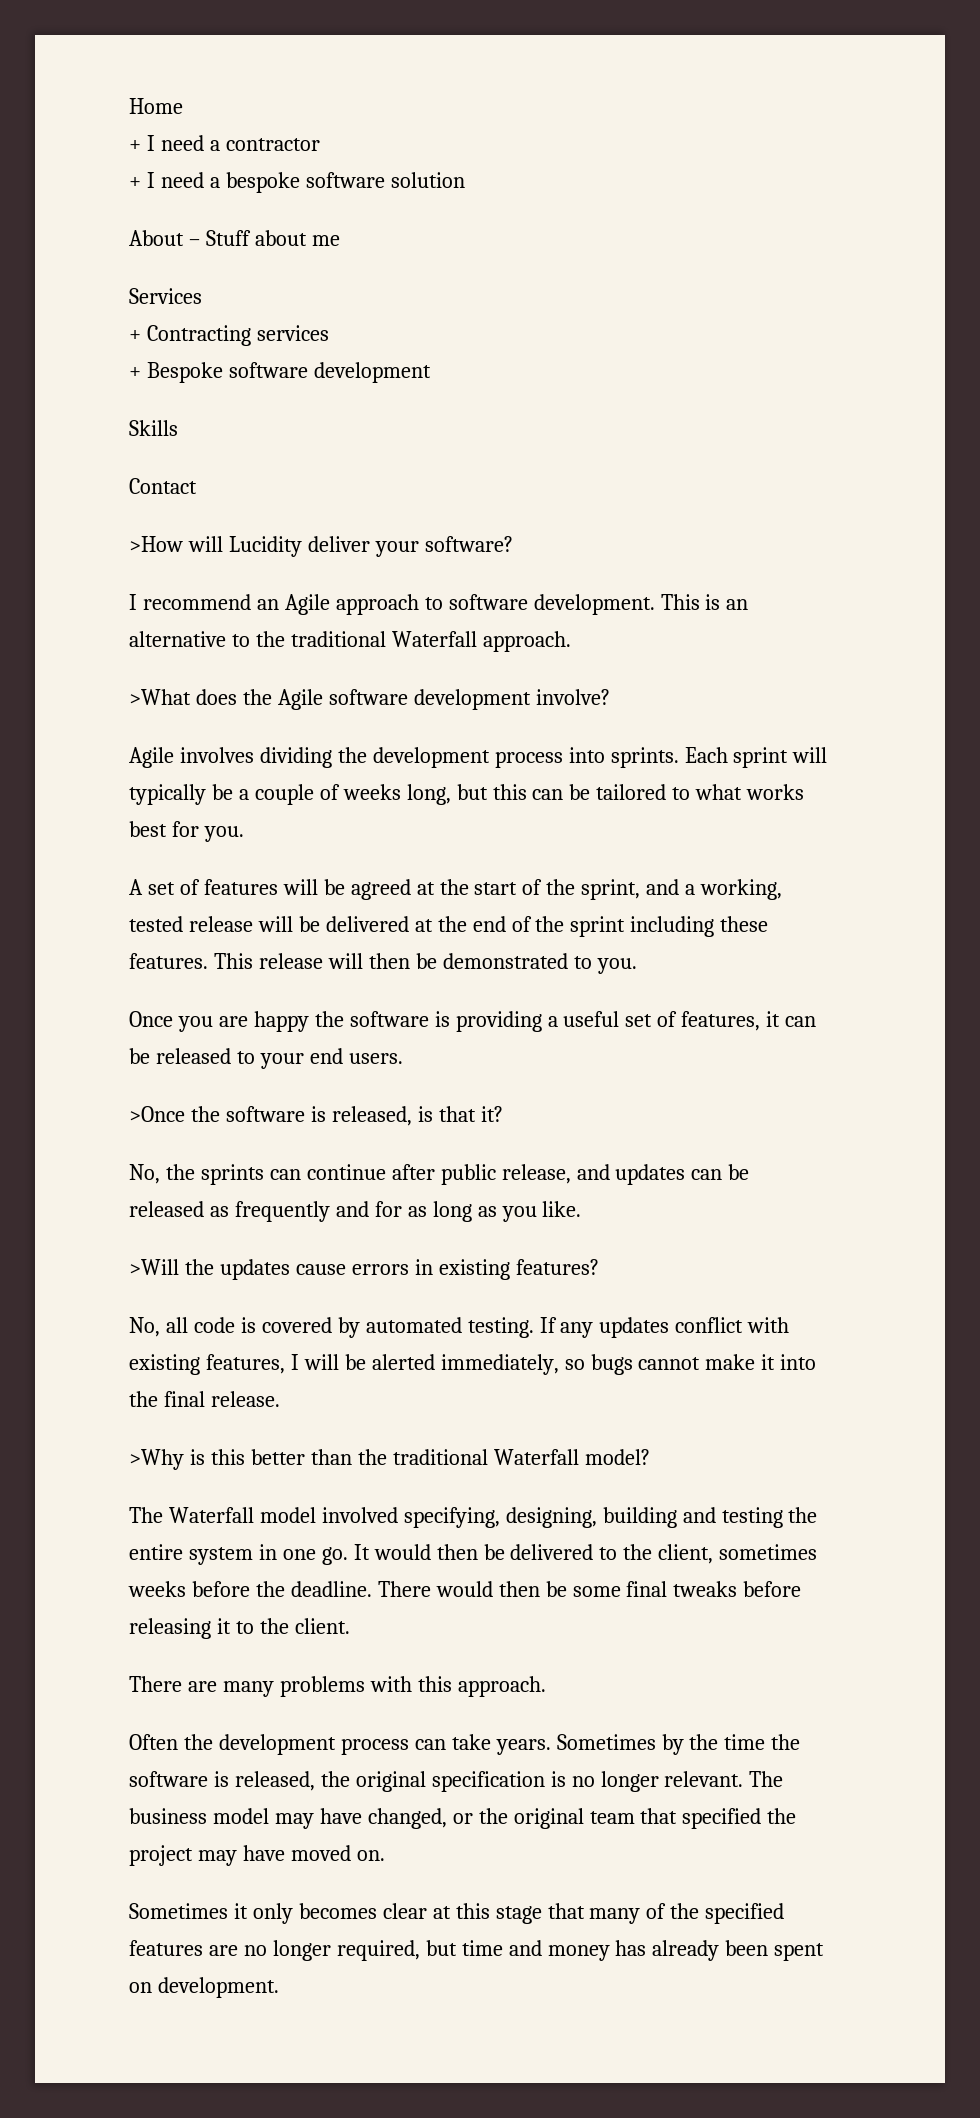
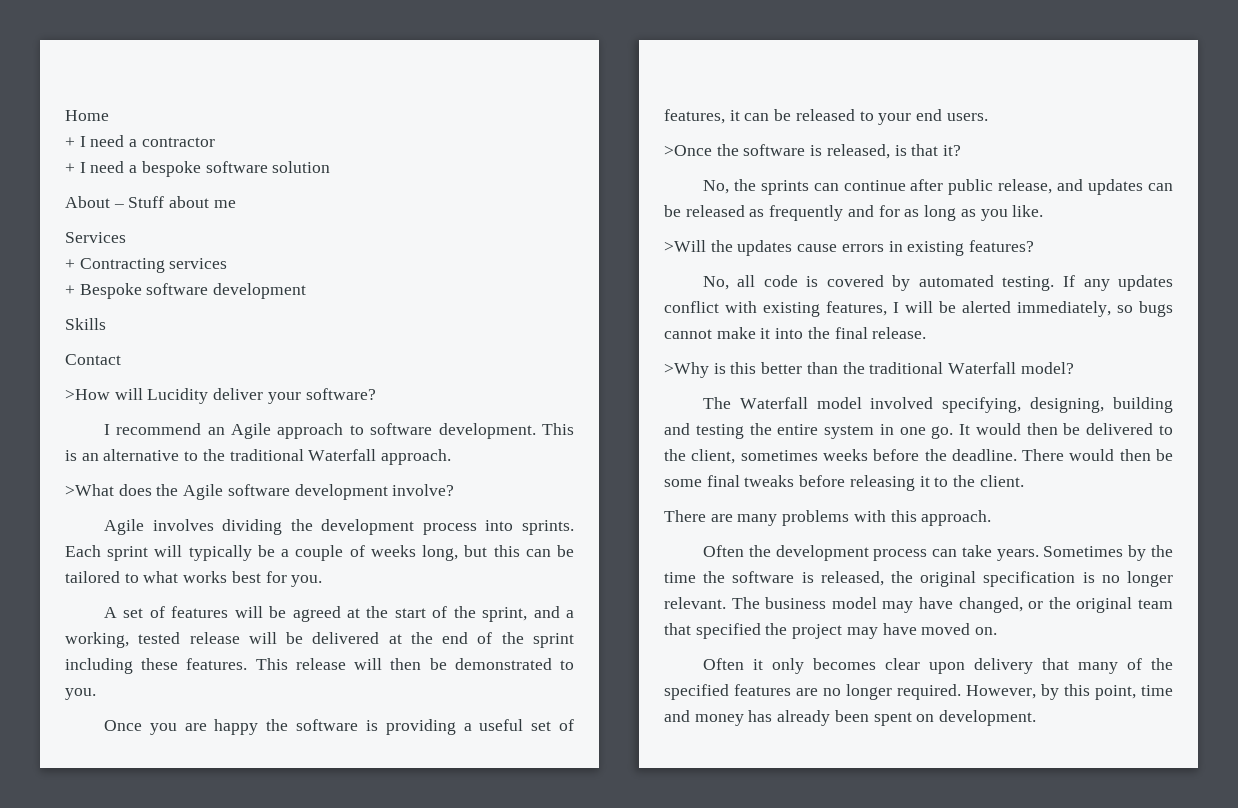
[129,1903,228,1919] Sometimes -> [702,658,744,670] Often
[432,1903,542,1924] at this stage -> [928,658,1033,674] upon delivery
[336,1940,457,1961] required, but -> [897,684,1136,700] required. However, by this point,

